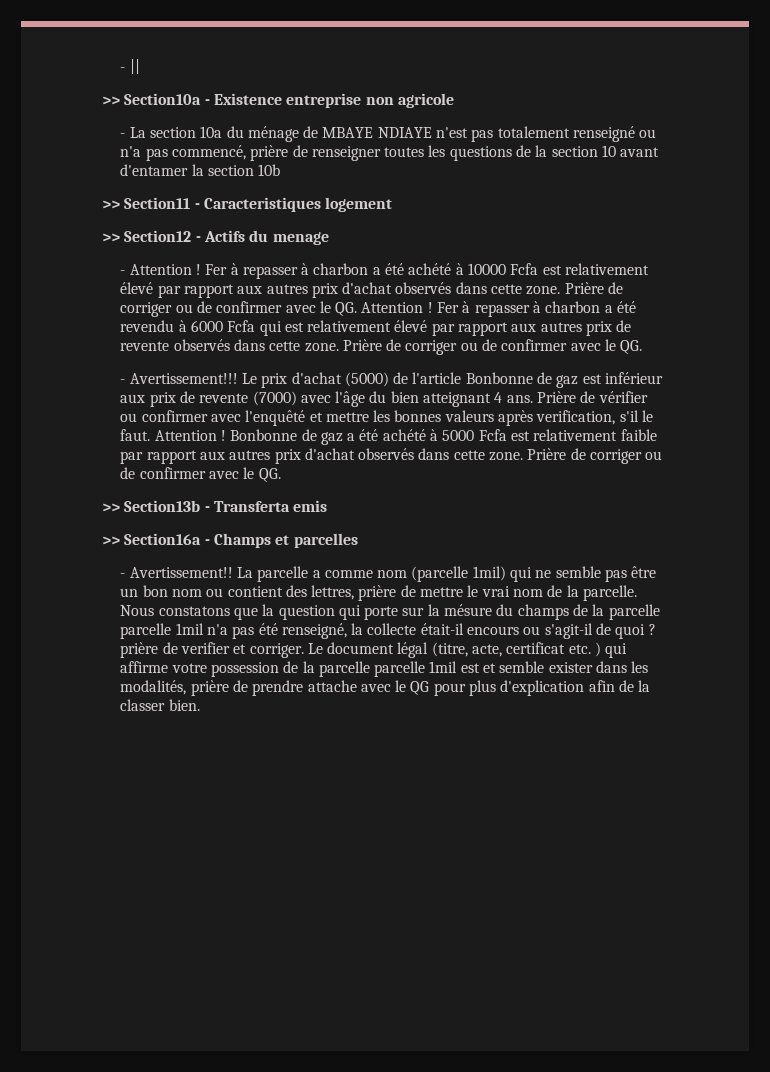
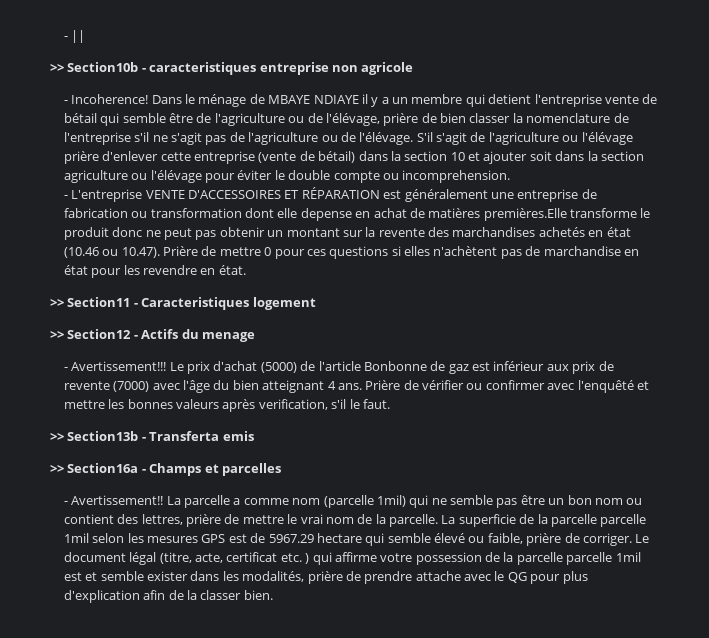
[124,93,282,105] Section10a - Existence -> [67,62,257,75] Section10b - caracteristiques
[129,126,657,142] [120,145,660,161] [120,164,281,176] La section 10a du ménage de MBAYE NDIAYE n'est pas totalement renseigné ou n'a pas commencé, prière de renseigner toutes les questions de la section 10 avant d'entamer la section 10b -> [71,94,658,107] [63,113,629,126] [63,132,633,145] [63,151,644,164] [63,170,511,183] [63,187,597,202] [63,208,651,221] [63,227,631,240] [63,246,639,259] [63,265,246,278] Incoherence! Dans le ménage de MBAYE NDIAYE il y a un membre qui detient l'entreprise vente de bétail qui semble être de l'agriculture ou de l'élévage, prière de bien classer la nomenclature de l'entreprise s'il ne s'agit pas de l'agriculture ou de l'élévage. S'il s'agit de l'agriculture ou l'élévage prière d'enlever cette entreprise (vente de bétail) dans la section 10 et ajouter soit dans la section agriculture ou l'élévage pour éviter le double compte ou incomprehension. // - L'entreprise VENTE D'ACCESSOIRES ET RÉPARATION est généralement une entreprise de fabrication ou transformation dont elle depense en achat de matières premières.Elle transforme le produit donc ne peut pas obtenir un montant sur la revente des marchandises achetés en état (10.46 ou 10.47). Prière de mettre 0 pour ces questions si elles n'achètent pas de marchandise en état pour les revendre en état.
[120,263,650,279] [120,282,624,298] [120,301,637,317] [120,320,632,336] [120,339,643,355] // - Attention ! Fer à repasser à charbon a été achété à 10000 Fcfa est relativement élevé par rapport aux autres prix d'achat observés dans cette zone. Prière de corriger ou de confirmer avec le QG. Attention ! Fer à repasser à charbon a été revendu à 6000 Fcfa qui est relativement élevé par rapport aux autres prix de revente observés dans cette zone. Prière de corriger ou de confirmer avec le QG. -> (255, 337) none
[154,429,657,445] [120,448,663,464] [120,467,281,482] Attention ! Bonbonne de gaz a été achété à 5000 Fcfa est relativement faible par rapport aux autres prix d'achat observés dans cette zone. Prière de corriger ou de confirmer avec le QG. -> (390, 404) none
[120,604,660,620] [120,623,656,639] [120,642,247,658] Nous constatons que la question qui porte sur la mésure du champs de la parcelle parcelle 1mil n'a pas été renseigné, la collecte était-il encours ou s'agit-il de quoi ? prière de verifier et -> [441,514,647,527] [63,533,580,546] La superficie de la parcelle parcelle 1mil selon les mesures GPS est de 5967.29 hectare qui semble élevé ou faible, prière de

